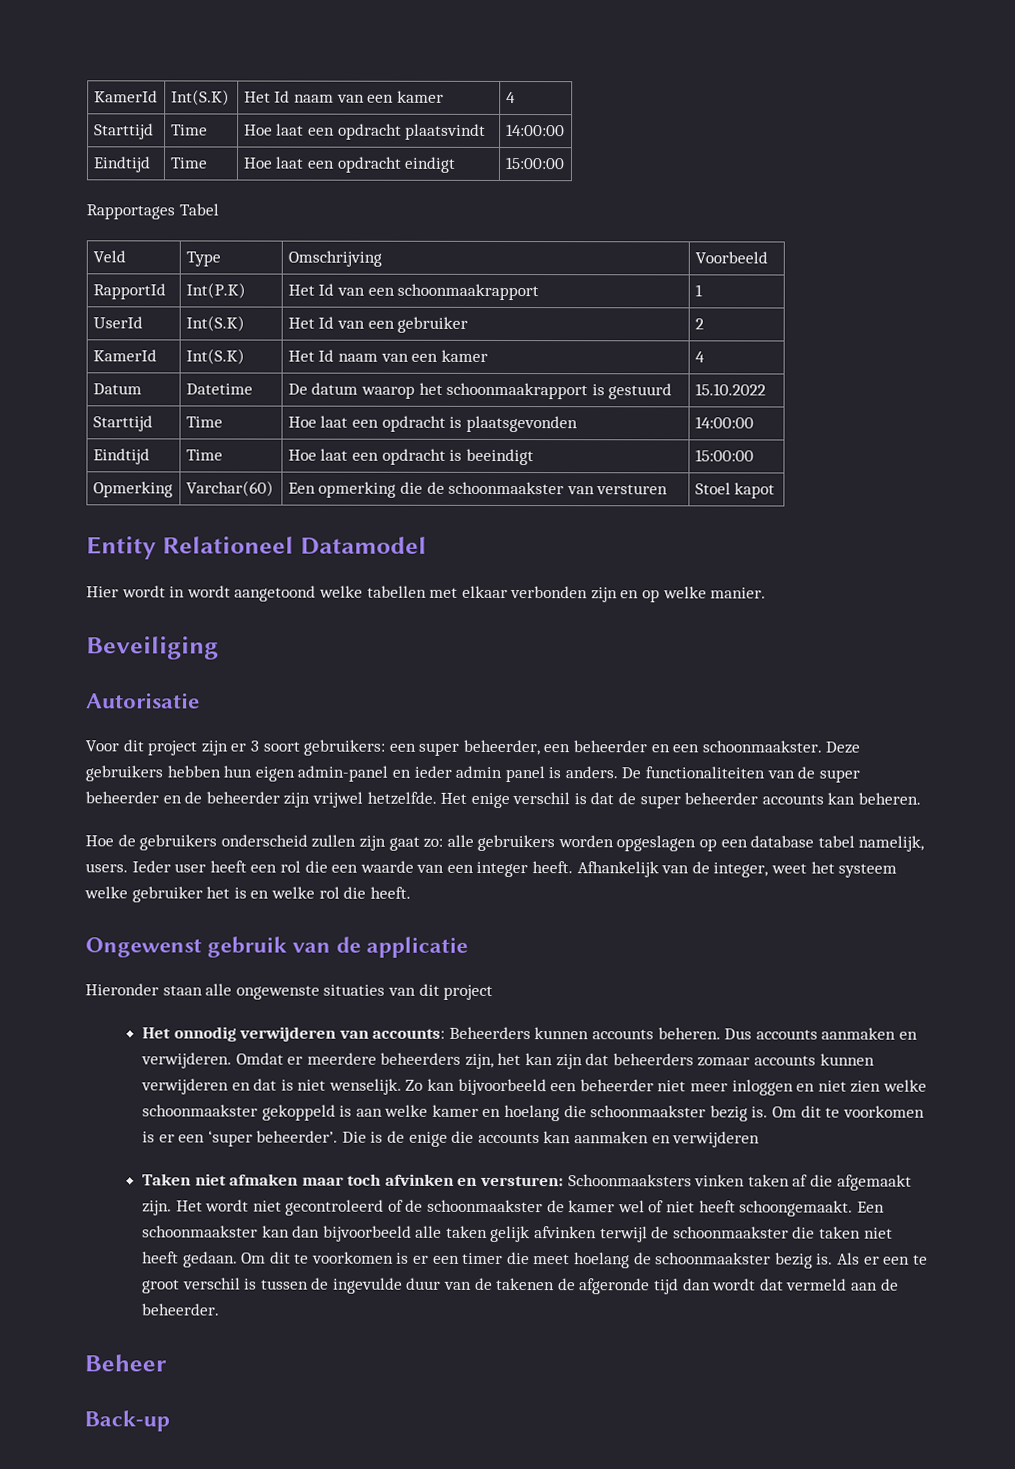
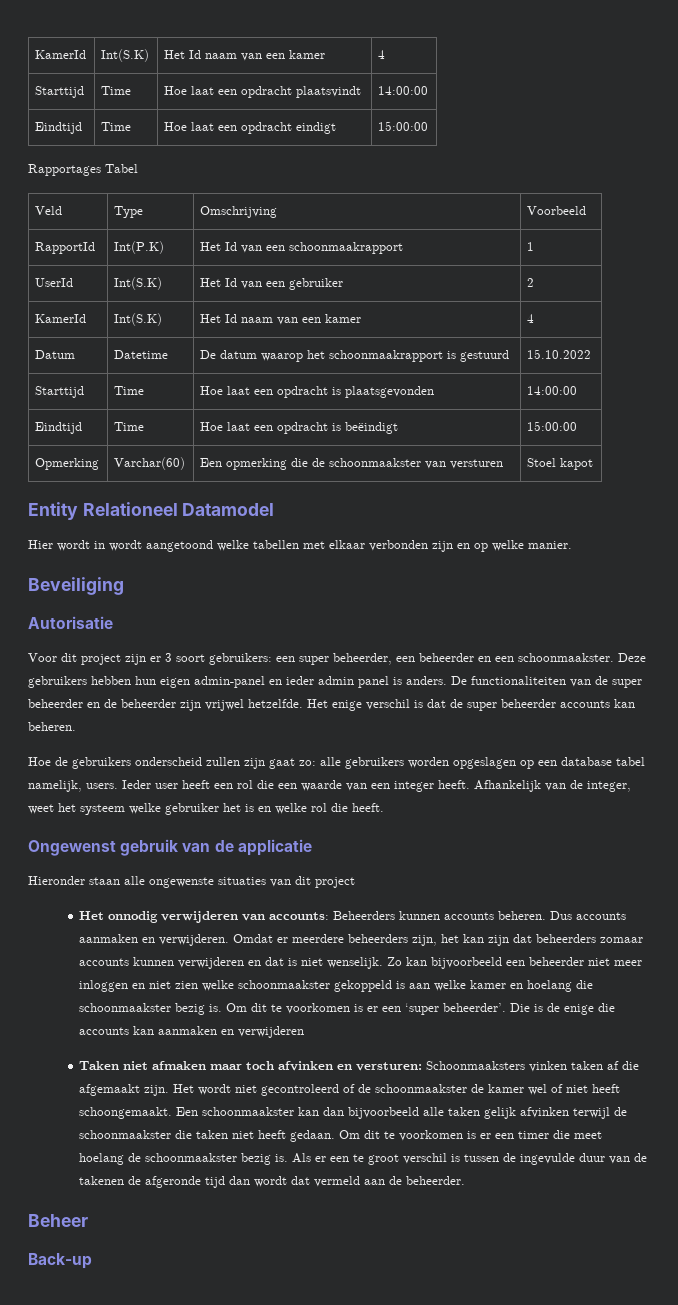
[465,448,534,466] beeindigt -> [345,422,399,434] beëindigt

